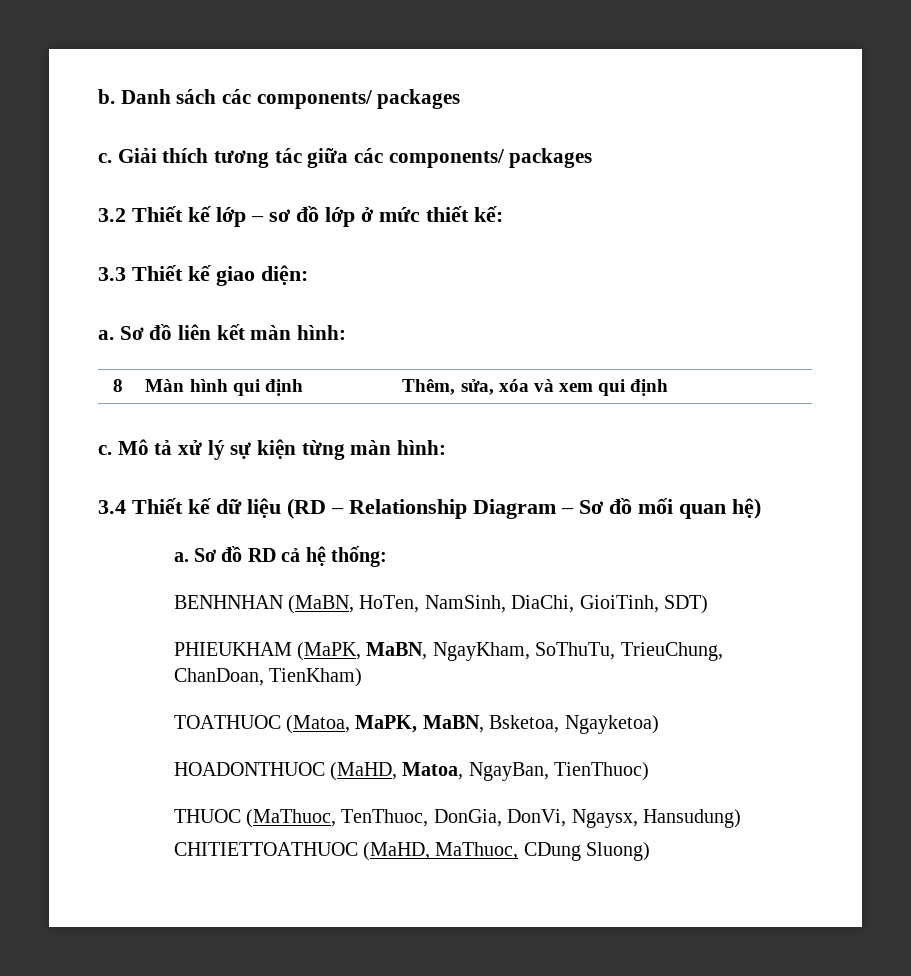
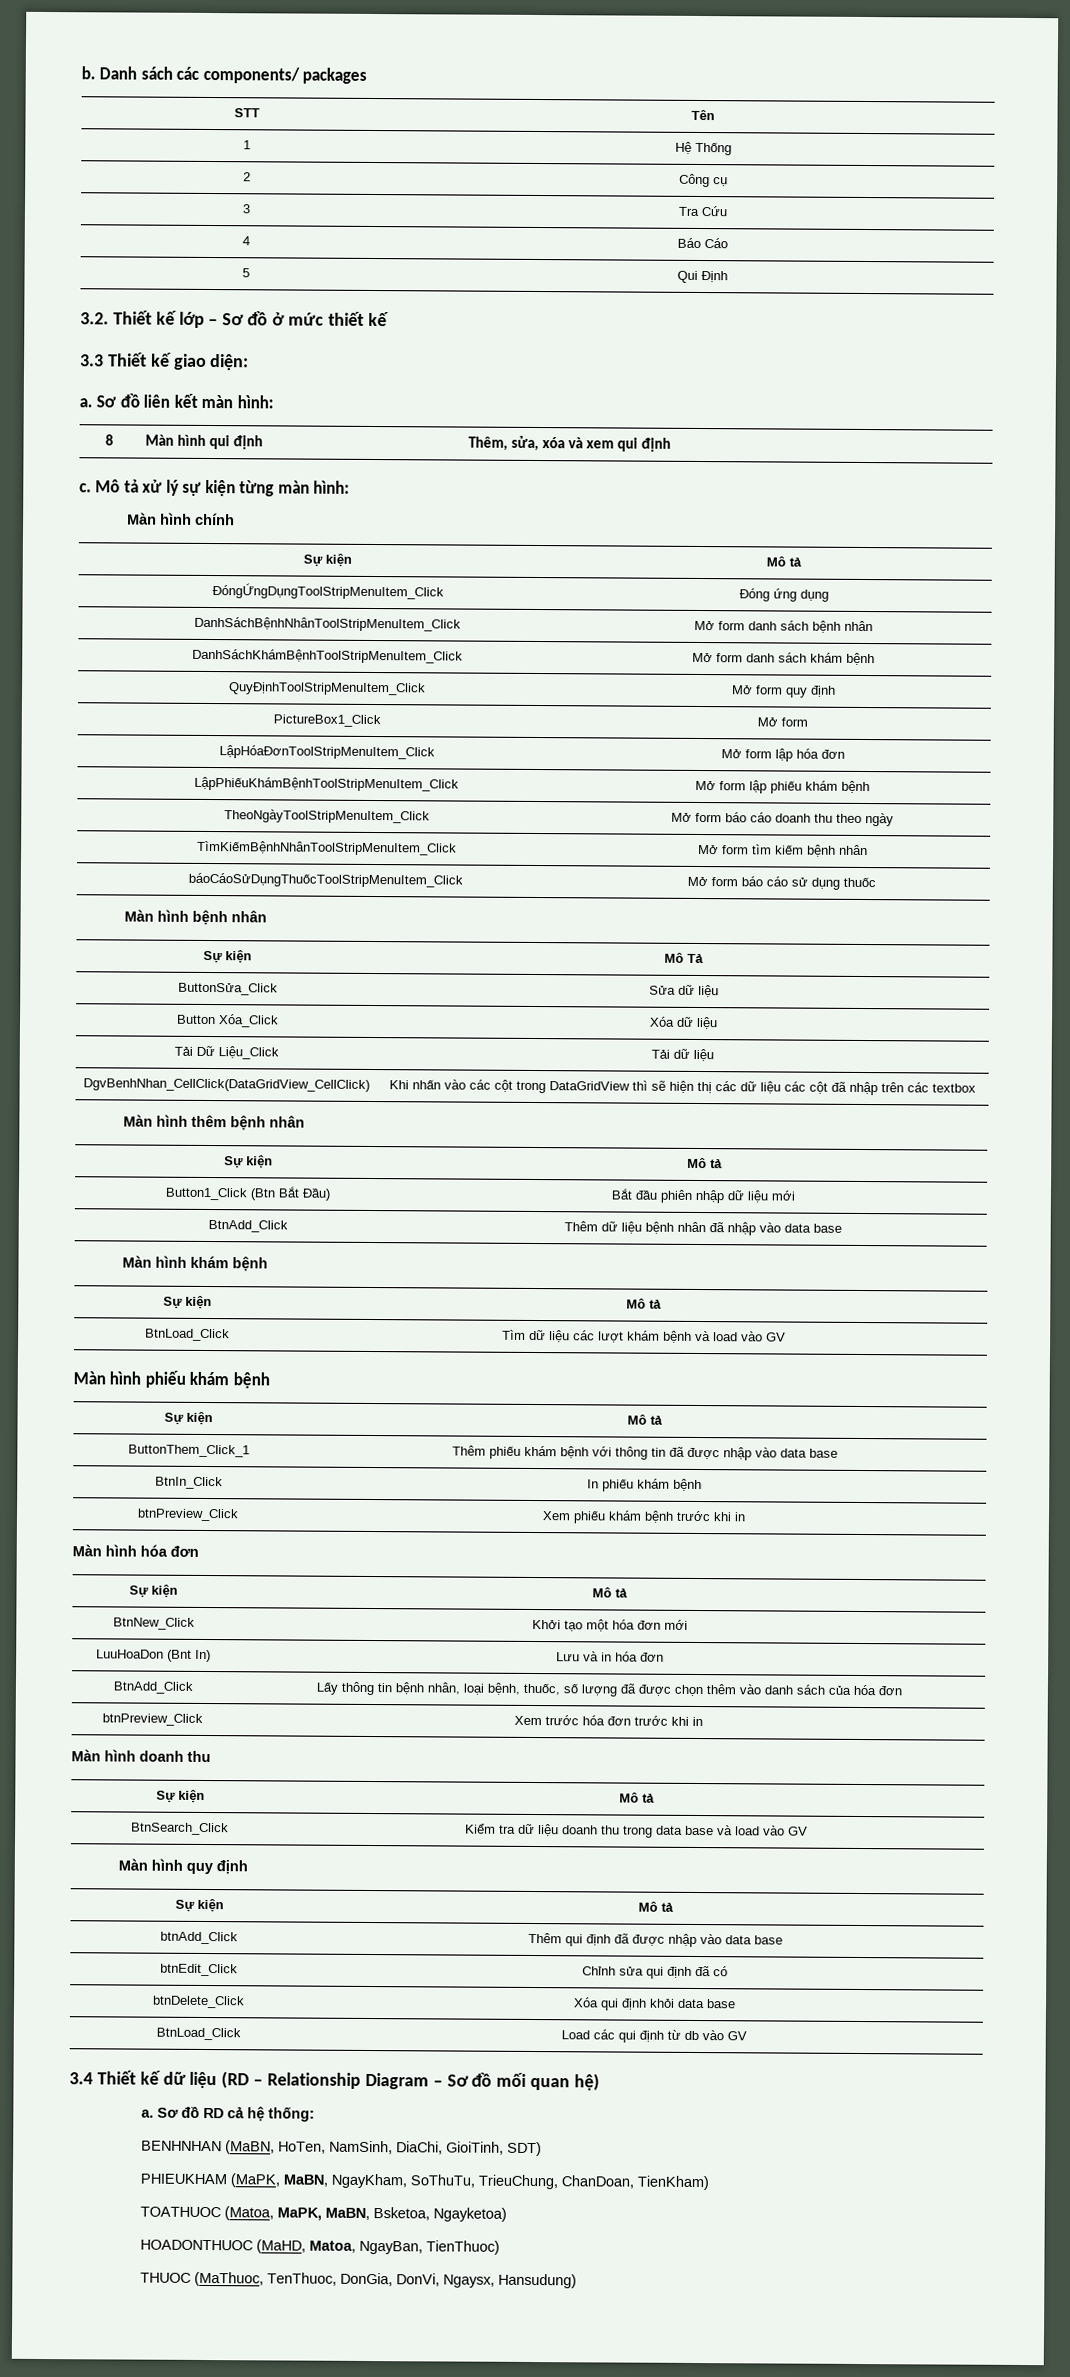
[98,148,593,168] [98,208,126,222] // c. Giải thích tương tác giữa các components/ packages // 3.2 -> [234,108,260,118] [691,109,715,121] [243,140,251,150] [674,141,732,156] [243,172,251,182] [678,173,728,188] [242,204,251,214] [677,205,728,217] [242,236,250,246] [676,237,728,249] [242,268,250,278] [676,270,728,283] [80,312,109,325] // STT | Tên // 1 | Hệ Thống // 2 | Công cụ // 3 | Tra Cứu // 4 | Báo Cáo // 5 | Qui Định // 3.2.
[269,206,355,227] sơ đồ lớp -> [222,311,269,326] Sơ đồ
[474,206,503,222] kế: -> [367,311,389,327] kế
(447, 447) none -> [126,512,235,526] [303,553,352,567] [766,556,802,567] [211,583,444,600] [738,588,829,602] [194,616,461,632] [694,620,873,633] [192,648,463,664] [692,652,875,666] [229,682,426,696] [731,685,836,698] [272,714,381,728] [757,717,808,727] [218,745,435,760] [720,748,845,762] [194,776,459,792] [695,780,870,794] [223,809,430,824] [671,812,894,827] [196,840,457,856] [697,844,868,857] [188,872,463,888] [687,876,876,890] [123,909,267,926] [203,950,252,964] [664,952,704,964] [177,982,278,996] [648,984,719,998] [175,1014,279,1028] [648,1016,718,1030] [174,1045,279,1060] [651,1048,714,1062] [83,1078,370,1092] [389,1079,976,1096] [122,1114,305,1131] [224,1155,273,1169] [686,1157,723,1169] [165,1186,331,1201] [611,1188,795,1204] [207,1220,288,1233] [564,1221,842,1236] [121,1255,268,1272] [163,1295,212,1310] [626,1298,662,1309] [145,1328,230,1342] [501,1329,786,1343] [73,1370,270,1389] [164,1411,213,1426] [627,1414,663,1425] [127,1444,250,1458] [451,1445,838,1461] [154,1476,223,1490] [587,1478,702,1492] [137,1508,239,1522] [542,1510,746,1524] [72,1544,199,1557] [129,1584,178,1598] [592,1587,628,1598] [112,1617,195,1630] [531,1619,688,1632] [96,1649,211,1663] [555,1651,664,1662] [112,1681,193,1694] [315,1681,902,1697] [102,1713,203,1726] [514,1715,703,1727] [71,1749,211,1763] [155,1789,205,1803] [618,1792,655,1803] [131,1822,229,1836] [464,1823,808,1838] [117,1858,248,1875] [174,1898,224,1913] [637,1901,674,1912] [160,1931,238,1945] [527,1932,783,1947] [160,1963,238,1977] [582,1965,728,1979] [152,1995,245,2009] [573,1997,736,2011] [155,2027,241,2041] [561,2029,747,2043] // Màn hình chính // Sự kiện | Mô tả // ĐóngỨngDụngToolStripMenuItem_Click | Đóng ứng dụng // DanhSáchBệnhNhânToolStripMenuItem_Click | Mở form danh sách bệnh nhân // DanhSáchKhámBệnhToolStripMenuItem_Click | Mở form danh sách khám bệnh // QuyĐịnhToolStripMenuItem_Click | Mở form quy định // PictureBox1_Click | Mở form // LậpHóaĐơnToolStripMenuItem_Click | Mở form lập hóa đơn // LậpPhiếuKhámBệnhToolStripMenuItem_Click | Mở form lập phiếu khám bệnh // TheoNgàyToolStripMenuItem_Click | Mở form báo cáo doanh thu theo ngày // TìmKiếmBệnhNhânToolStripMenuItem_Click | Mở form tìm kiếm bệnh nhân // báoCáoSửDụngThuốcToolStripMenuItem_Click | Mở form báo cáo sử dụng thuốc // Màn hình bệnh nhân // Sự kiện | Mô Tả // ButtonSửa_Click | Sửa dữ liệu // Button Xóa_Click | Xóa dữ liệu // Tải Dữ Liệu_Click | Tải dữ liệu // DgvBenhNhan_CellClick(DataGridView_CellClick) | Khi nhấn vào các cột trong DataGridView thì sẽ hiện thị các dữ liệu các cột đã nhập trên các textbox // Màn hình thêm bệnh nhân // Sự kiện | Mô tả // Button1_Click (Btn Bắt Đầu) | Bắt đầu phiên nhập dữ liệu mới // BtnAdd_Click | Thêm dữ liệu bệnh nhân đã nhập vào data base // Màn hình khám bệnh // Sự kiện | Mô tả // BtnLoad_Click | Tìm dữ liệu các lượt khám bệnh và load vào GV // Màn hình phiếu khám bệnh // Sự kiện | Mô tả // ButtonThem_Click_1 | Thêm phiếu khám bệnh với thông tin đã được nhập vào data base // BtnIn_Click | In phiếu khám bệnh // btnPreview_Click | Xem phiếu khám bệnh trước khi in // Màn hình hóa đơn // Sự kiện | Mô tả // BtnNew_Click | Khởi tạo một hóa đơn mới // LuuHoaDon (Bnt In) | Lưu và in hóa đơn // BtnAdd_Click | Lấy thông tin bệnh nhân, loại bệnh, thuốc, số lượng đã được chọn thêm vào danh sách của hóa đơn // btnPreview_Click | Xem trước hóa đơn trước khi in // Màn hình doanh thu // Sự kiện | Mô tả // BtnSearch_Click | Kiểm tra dữ liệu doanh thu trong data base và load vào GV // Màn hình quy định // Sự kiện | Mô tả // btnAdd_Click | Thêm qui định đã được nhập vào data base // btnEdit_Click | Chỉnh sửa qui định đã có // btnDelete_Click | Xóa qui định khỏi data base // BtnLoad_Click | Load các qui định từ db vào GV
[173,842,651,861] // CHITIETTOATHUOC (MaHD, MaThuoc, CDung Sluong) -> (577, 2281) none

